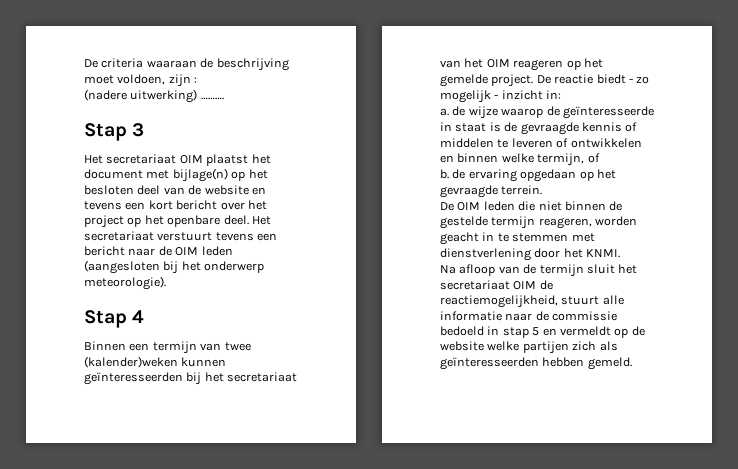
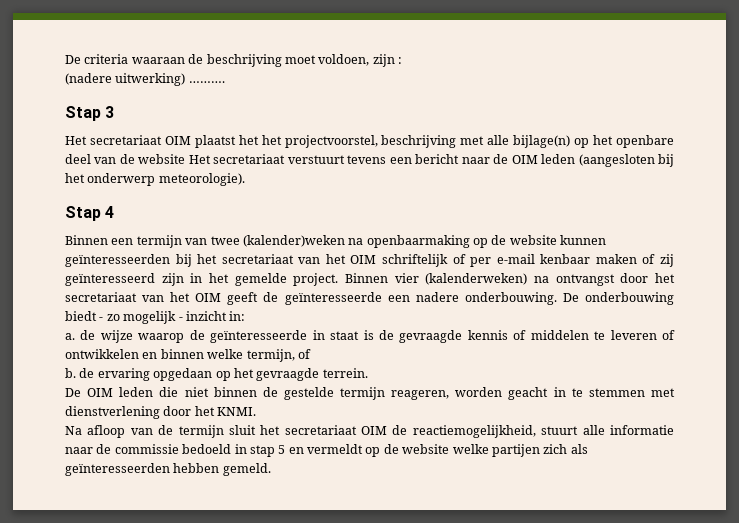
[84,169,170,179] document met -> [261,135,510,148] het projectvoorstel, beschrijving met alle
[84,185,134,195] besloten -> [615,135,674,148] openbare
[251,187,266,195] [84,200,267,210] [84,215,249,228] en tevens een kort bericht over het project op het openbare deel. -> (186, 159) none
(178, 362) none -> [348,235,557,248] na openbaarmaking op de website
[513,58,603,71] [440,74,594,87] reageren op het gemelde project. De reactie -> [382,254,674,267] [65,273,675,286] [65,292,674,305] schriftelijk of per e-mail kenbaar maken of zij geïnteresseerd zijn in het gemelde project. Binnen vier (kalenderweken) na ontvangst door het secretariaat van het OIM geeft de geïnteresseerde een nadere onderbouwing. De onderbouwing

